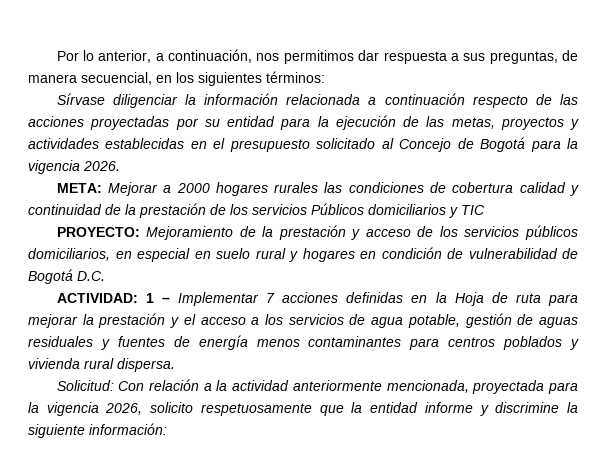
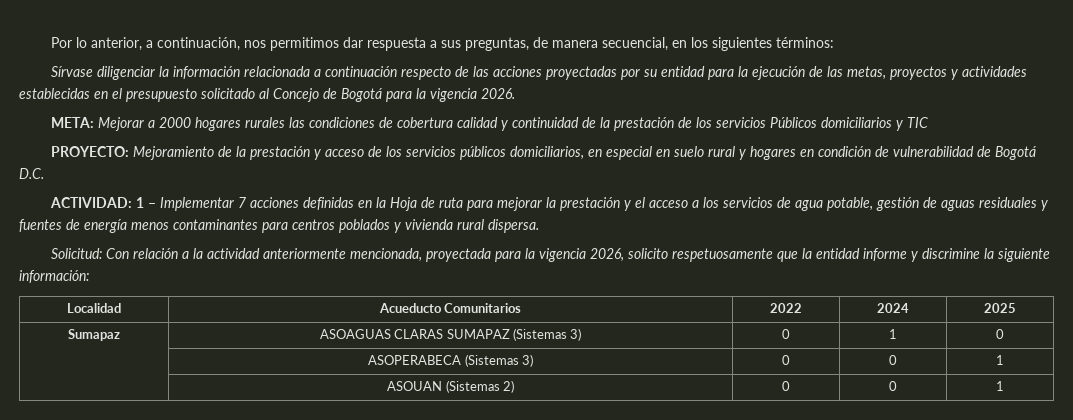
(167, 429) none -> [67,303,121,313] [378,303,522,313] [770,303,802,313] [877,303,909,313] [984,303,1016,313] [68,329,120,341] [319,328,582,341] [782,329,790,339] [889,329,897,339] [996,329,1004,339] [368,354,533,367] [782,355,790,365] [889,355,897,365] [996,355,1004,365] [387,380,514,393] [782,381,790,391] [889,381,897,391] [996,381,1004,391] // Localidad | Acueducto Comunitarios | 2022 | 2024 | 2025 // Sumapaz | ASOAGUAS CLARAS SUMAPAZ (Sistemas 3) | 0 | 1 | 0 // | ASOPERABECA (Sistemas 3) | 0 | 0 | 1 // | ASOUAN (Sistemas 2) | 0 | 0 | 1

